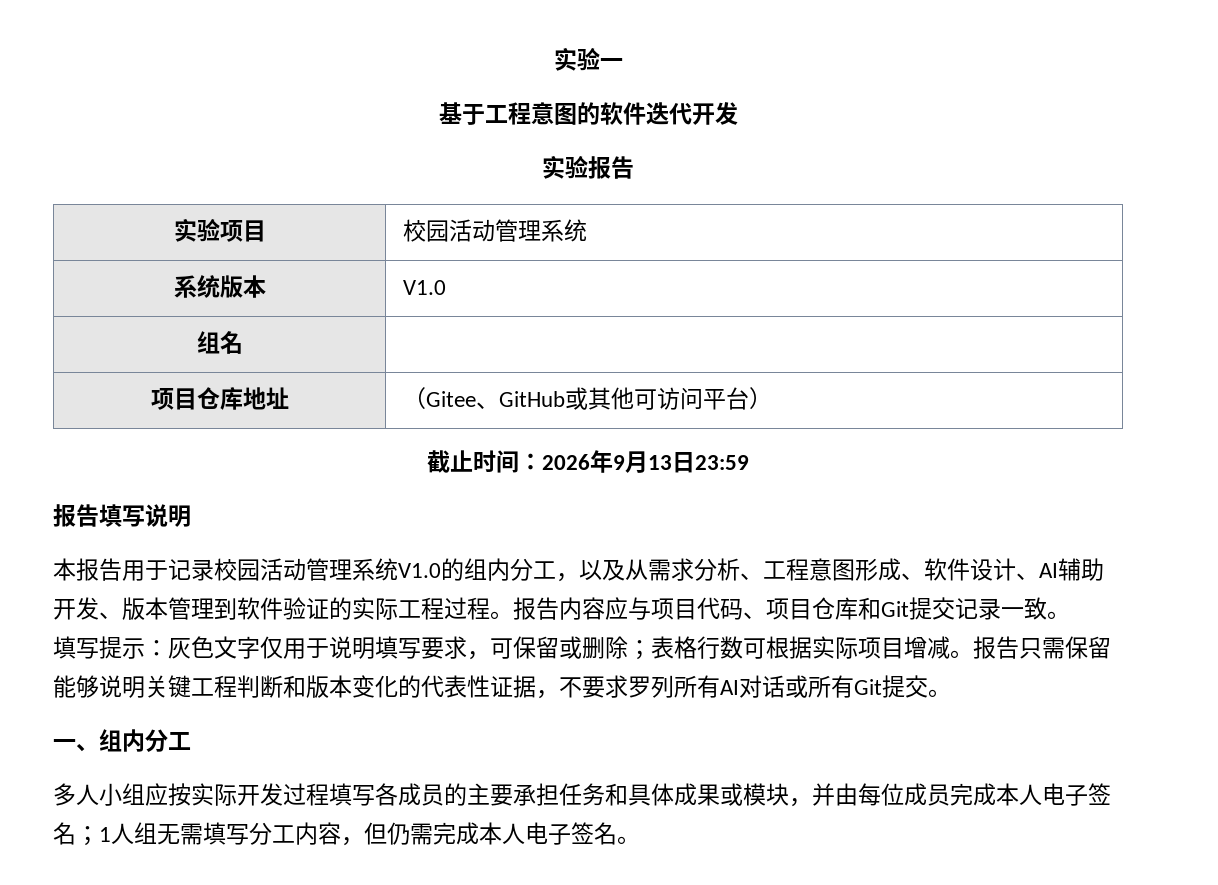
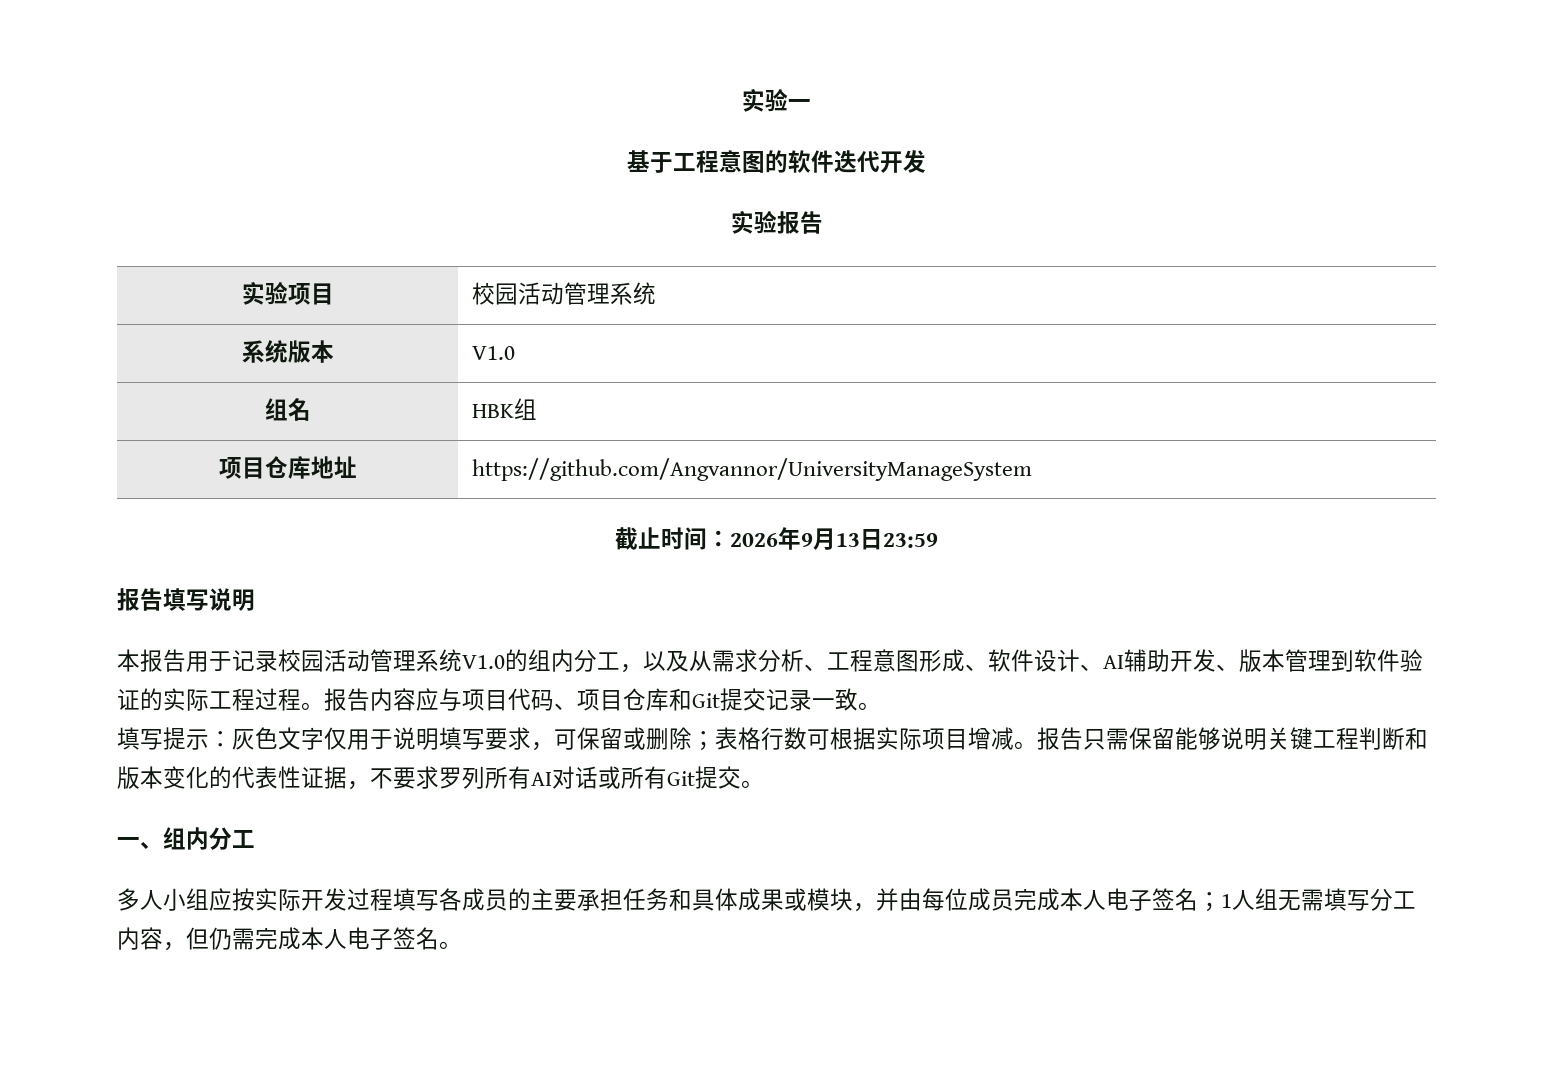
(243, 342) none -> [471,398,537,420] HBK组
[403,387,773,410] （Gitee、GitHub或其他可访问平台） -> [471,458,1032,481] https://github.com/Angvannor/UniversityManageSystem

